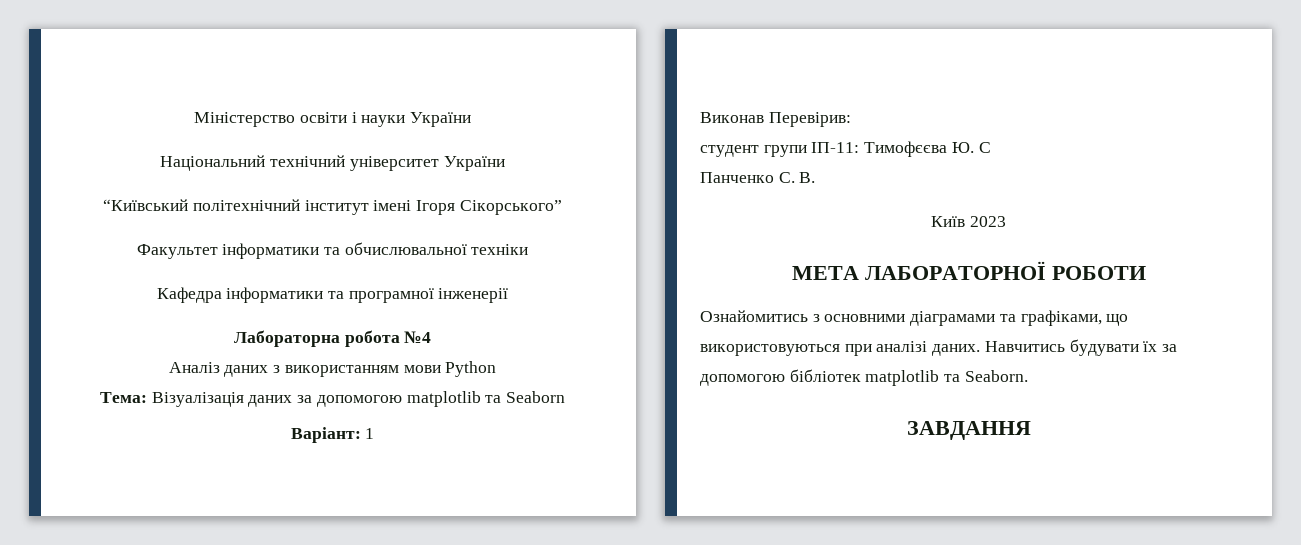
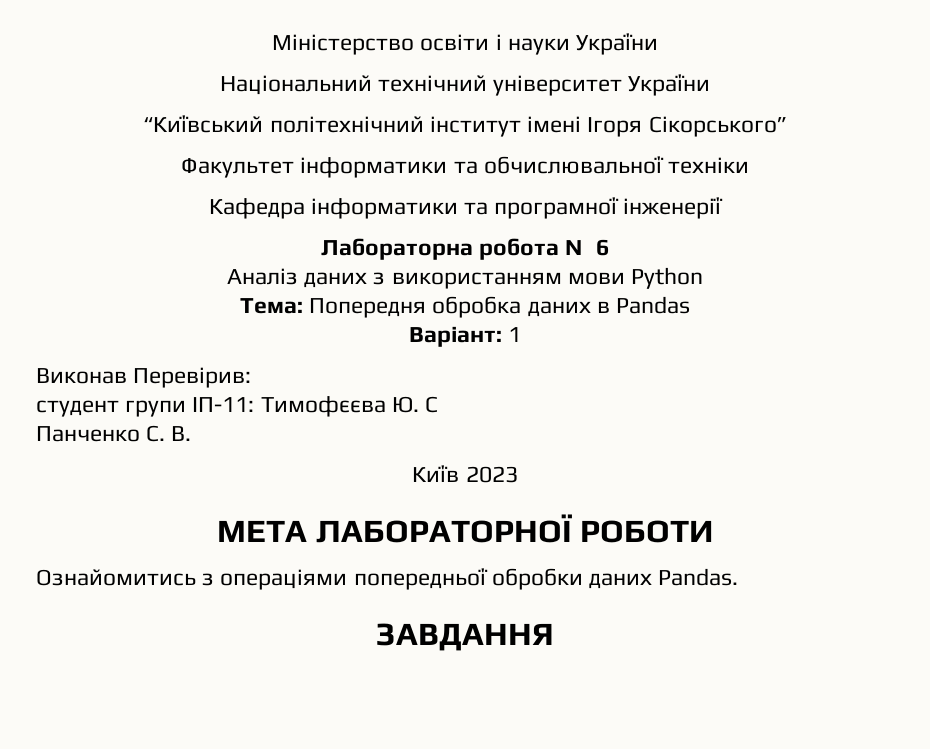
[404,331,432,343] №4 -> [565,239,610,256] №6
[151,391,566,407] Візуалізація даних за допомогою matplotlib та Seaborn -> [309,296,691,318] Попередня обробка даних в Pandas
[824,310,1129,326] [700,339,1178,356] [700,369,1028,386] основними діаграмами та графіками, що використовуються при аналізі даних. Навчитись будувати їх за допомогою бібліотек matplotlib та Seaborn. -> [220,568,739,590] операціями попередньої обробки даних Pandas.

